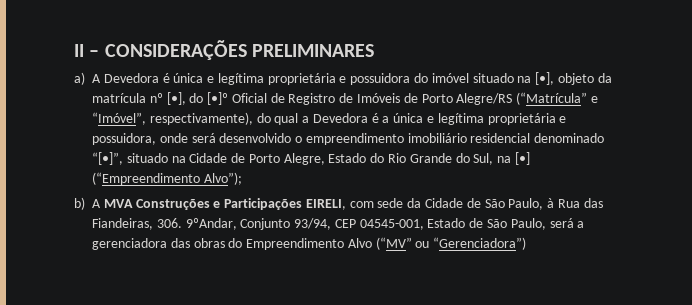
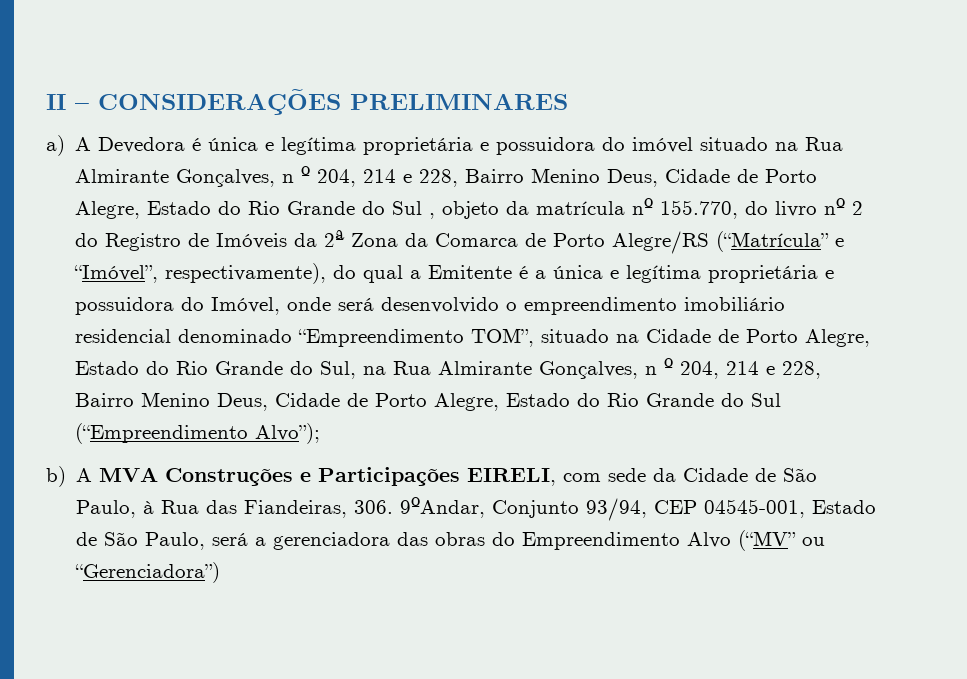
[535,72,612,85] [92,92,401,105] [•], objeto da matrícula nº [•], do [•]º Oficial de Registro de Imóveis -> [805,137,844,151] [75,166,818,187] [75,198,864,219] [75,230,519,251] Rua Almirante Gonçalves, n º 204, 214 e 228, Bairro Menino Deus, Cidade de Porto Alegre, Estado do Rio Grande do Sul , objeto da matrícula nº 155.770, do livro nº 2 do Registro de Imóveis da 2ª Zona da Comarca
[312,113,368,123] Devedora -> [428,265,513,279] Emitente
[92,133,156,145] possuidora, -> [75,297,281,315] possuidora do Imóvel,
[92,152,123,165] “[•]”, -> [298,328,535,347] “Empreendimento TOM”,
[514,152,530,165] [•] -> [393,358,822,379] [75,392,782,411] Rua Almirante Gonçalves, n º 204, 214 e 228, Bairro Menino Deus, Cidade de Porto Alegre, Estado do Rio Grande do Sul

